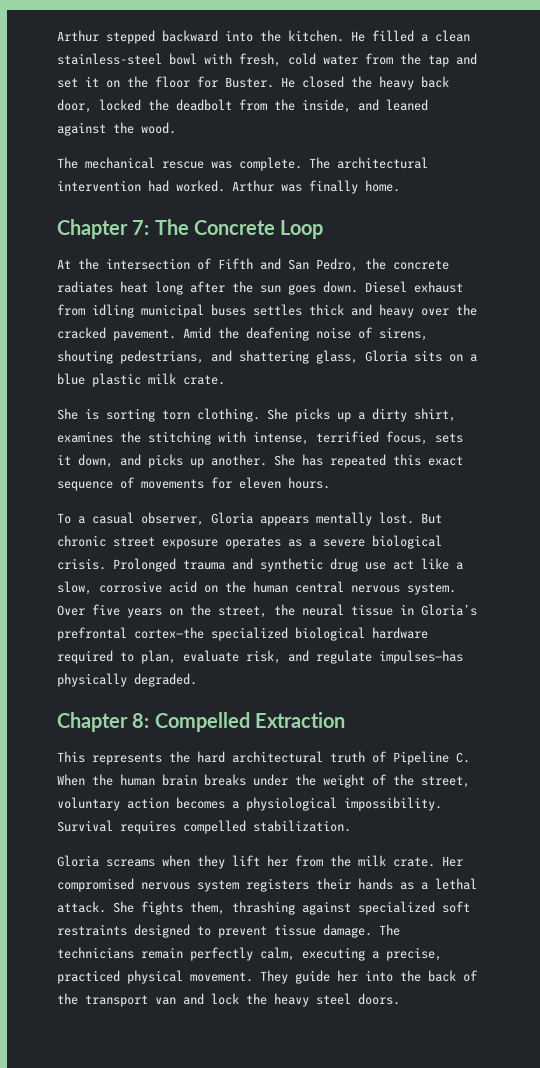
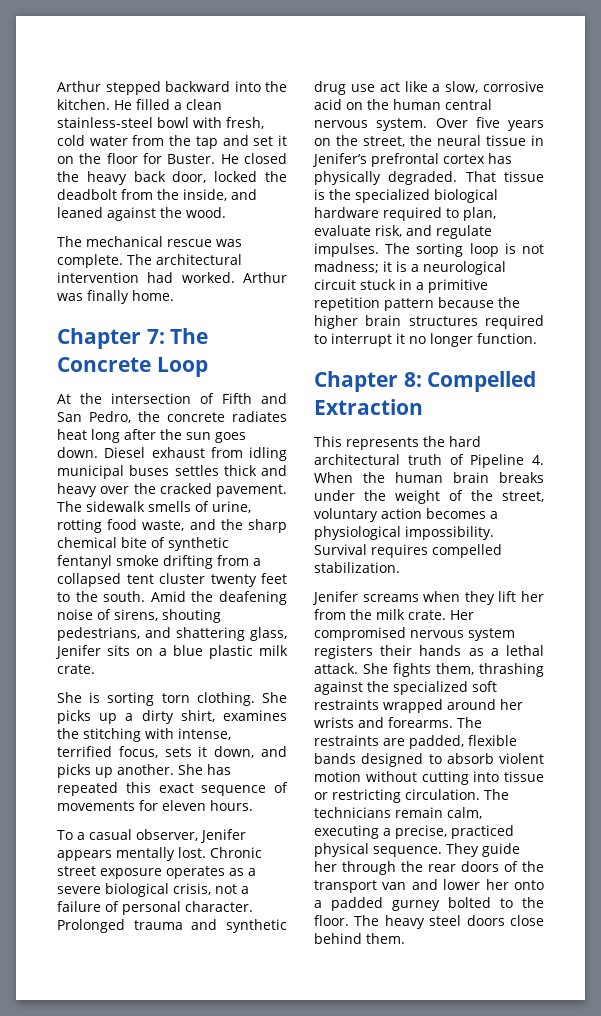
(176, 335) none -> [57,501,251,513] [57,519,287,533] [57,537,229,551] [57,555,261,569] [57,573,287,587] [57,591,146,602] The sidewalk smells of urine, rotting food waste, and the sharp chemical bite of synthetic fentanyl smoke drifting from a collapsed tent cluster twenty feet to the south.
[365,350,407,362] Gloria -> [55,645,101,659] Jenifer
[211,512,253,524] Gloria -> [199,829,246,843] Jenifer
[421,513,442,524] [57,535,106,547] But chronic -> [210,847,262,858] Chronic
[57,558,106,570] crisis. -> [173,883,249,895] [57,901,253,915] crisis, not a failure of personal character.
[421,604,477,616] [57,627,204,641] Gloria’s prefrontal cortex—the -> [312,153,512,167] [314,171,544,185] [314,189,351,200] Jenifer’s prefrontal cortex has physically degraded. That tissue is the
[379,650,463,664] [57,673,197,687] impulses—has physically degraded. -> [314,243,544,257] [314,261,506,275] [314,279,488,293] [314,297,520,311] [314,315,544,329] [314,333,537,347] impulses. The sorting loop is not madness; it is a neurological circuit stuck in a primitive repetition pattern because the higher brain structures required to interrupt it no longer function.
[456,752,470,763] C. -> [532,455,544,465] 4.
[57,855,99,867] Gloria -> [312,591,358,605] Jenifer
(351, 908) none -> [367,681,389,692] the
[134,924,372,938] designed to prevent tissue damage. -> [383,699,523,713] [314,717,482,728] [314,735,517,749] [314,753,544,767] [314,771,544,785] [314,789,480,803] wrapped around her wrists and forearms. The restraints are padded, flexible bands designed to absorb violent motion without cutting into tissue or restricting circulation.
[190,947,253,961] perfectly -> (443, 812) none
[190,972,253,982] movement. -> [373,846,442,857] sequence.
[365,970,456,982] into the back -> [342,861,499,875] through the rear doors
[211,993,400,1007] lock the heavy steel doors. -> [443,879,544,890] [314,897,544,911] [314,915,544,929] [314,933,405,944] lower her onto a padded gurney bolted to the floor. The heavy steel doors close behind them.

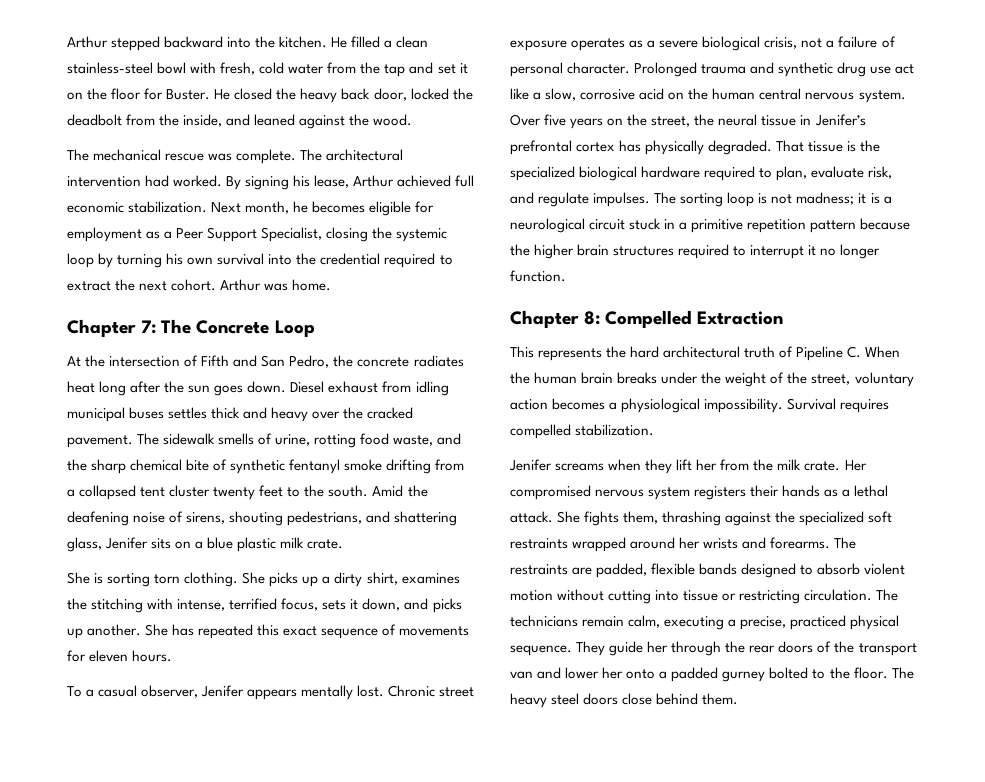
(235, 277) none -> [226,175,475,190] [67,201,435,216] [67,227,448,242] [67,253,453,268] [67,279,217,291] By signing his lease, Arthur achieved full economic stabilization. Next month, he becomes eligible for employment as a Peer Support Specialist, closing the systemic loop by turning his own survival into the credential required to extract the next cohort.
[87,290,129,304] finally -> (289, 287) none
[532,455,544,465] 4. -> [847,346,862,358] C.

